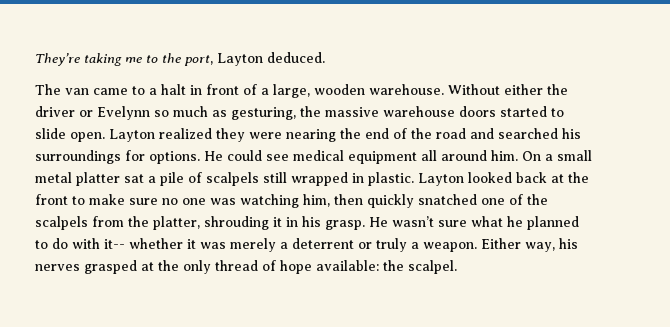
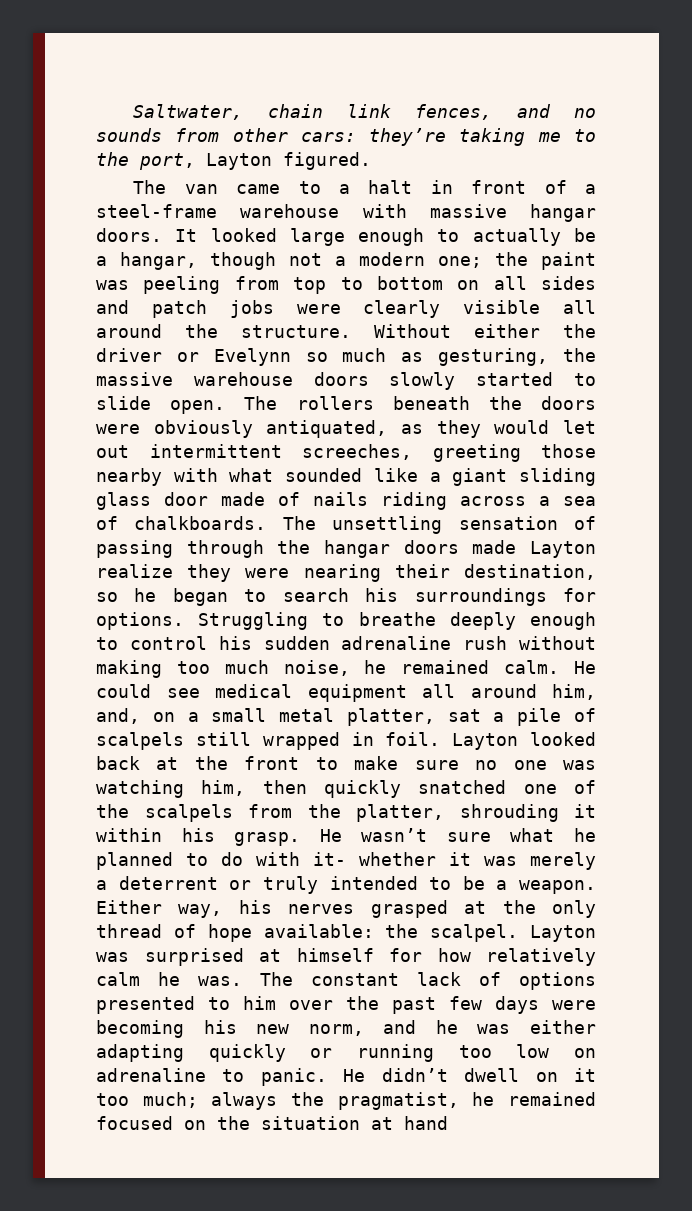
[35,53,80,66] They’re -> [133,104,596,120] [96,128,447,146] Saltwater, chain link fences, and no sounds from other cars: they’re
[267,52,325,63] deduced. -> [283,152,371,170] figured.
[273,84,444,98] large, wooden warehouse. -> [96,204,596,222] [96,228,596,246] [96,252,596,270] [96,276,596,294] [96,300,596,318] [96,324,351,338] steel-frame warehouse with massive hangar doors. It looked large enough to actually be a hangar, though not a modern one; the paint was peeling from top to bottom on all sides and patch jobs were clearly visible all around the structure.
(496, 111) none -> [389,372,456,390] slowly
[109,128,581,142] [35,150,200,164] Layton realized they were nearing the end of the road and searched his surroundings for options. -> [244,396,596,410] [96,420,596,438] [96,444,596,462] [96,468,596,486] [96,492,596,510] [96,516,596,534] [96,540,596,558] [96,564,596,582] [96,588,596,606] [96,612,596,630] [96,636,596,650] [96,660,560,678] The rollers beneath the doors were obviously antiquated, as they would let out intermittent screeches, greeting those nearby with what sounded like a giant sliding glass door made of nails riding across a sea of chalkboards. The unsettling sensation of passing through the hangar doors made Layton realize they were nearing their destination, so he began to search his surroundings for options. Struggling to breathe deeply enough to control his sudden adrenaline rush without making too much noise, he remained calm.
[491,150,541,161] him. On -> [552,684,596,700] [96,708,175,724] him, and, on
[76,172,120,186] platter -> [346,708,435,726] platter,
[368,172,414,186] plastic. -> [385,732,441,746] foil.
[286,217,298,227] in -> [96,828,162,842] within
[104,239,125,249] it-- -> [313,852,346,866] it-
(407, 245) none -> [329,876,485,890] intended to be
(457, 267) none -> [530,925,596,942] [96,948,596,966] [96,972,596,990] [96,996,596,1014] [96,1020,596,1038] [96,1044,596,1062] [96,1068,597,1086] [96,1092,596,1110] [96,1116,448,1130] Layton was surprised at himself for how relatively calm he was. The constant lack of options presented to him over the past few days were becoming his new norm, and he was either adapting quickly or running too low on adrenaline to panic. He didn’t dwell on it too much; always the pragmatist, he remained focused on the situation at hand

